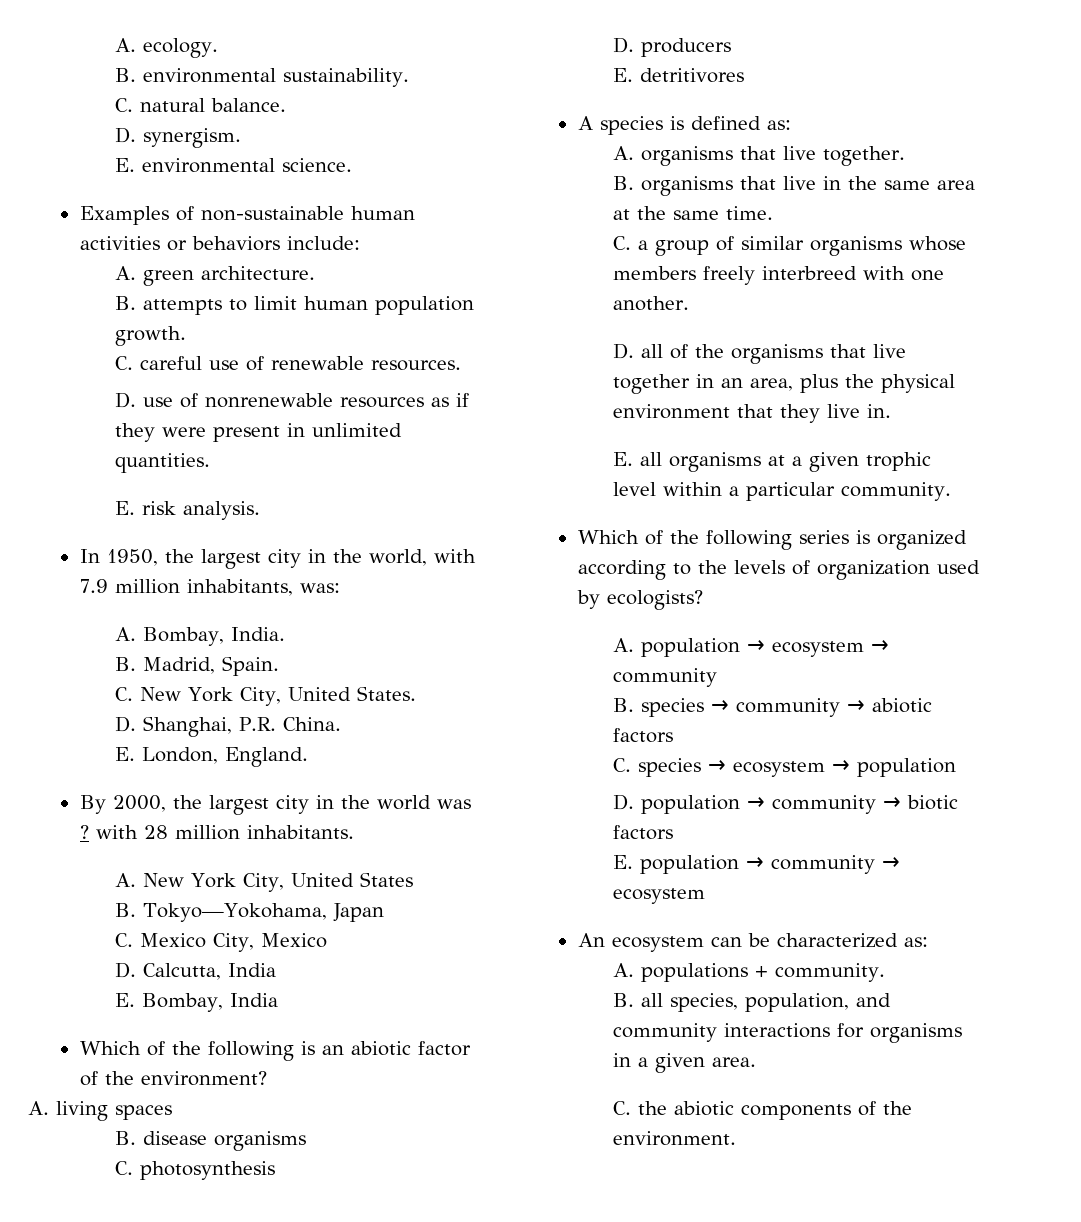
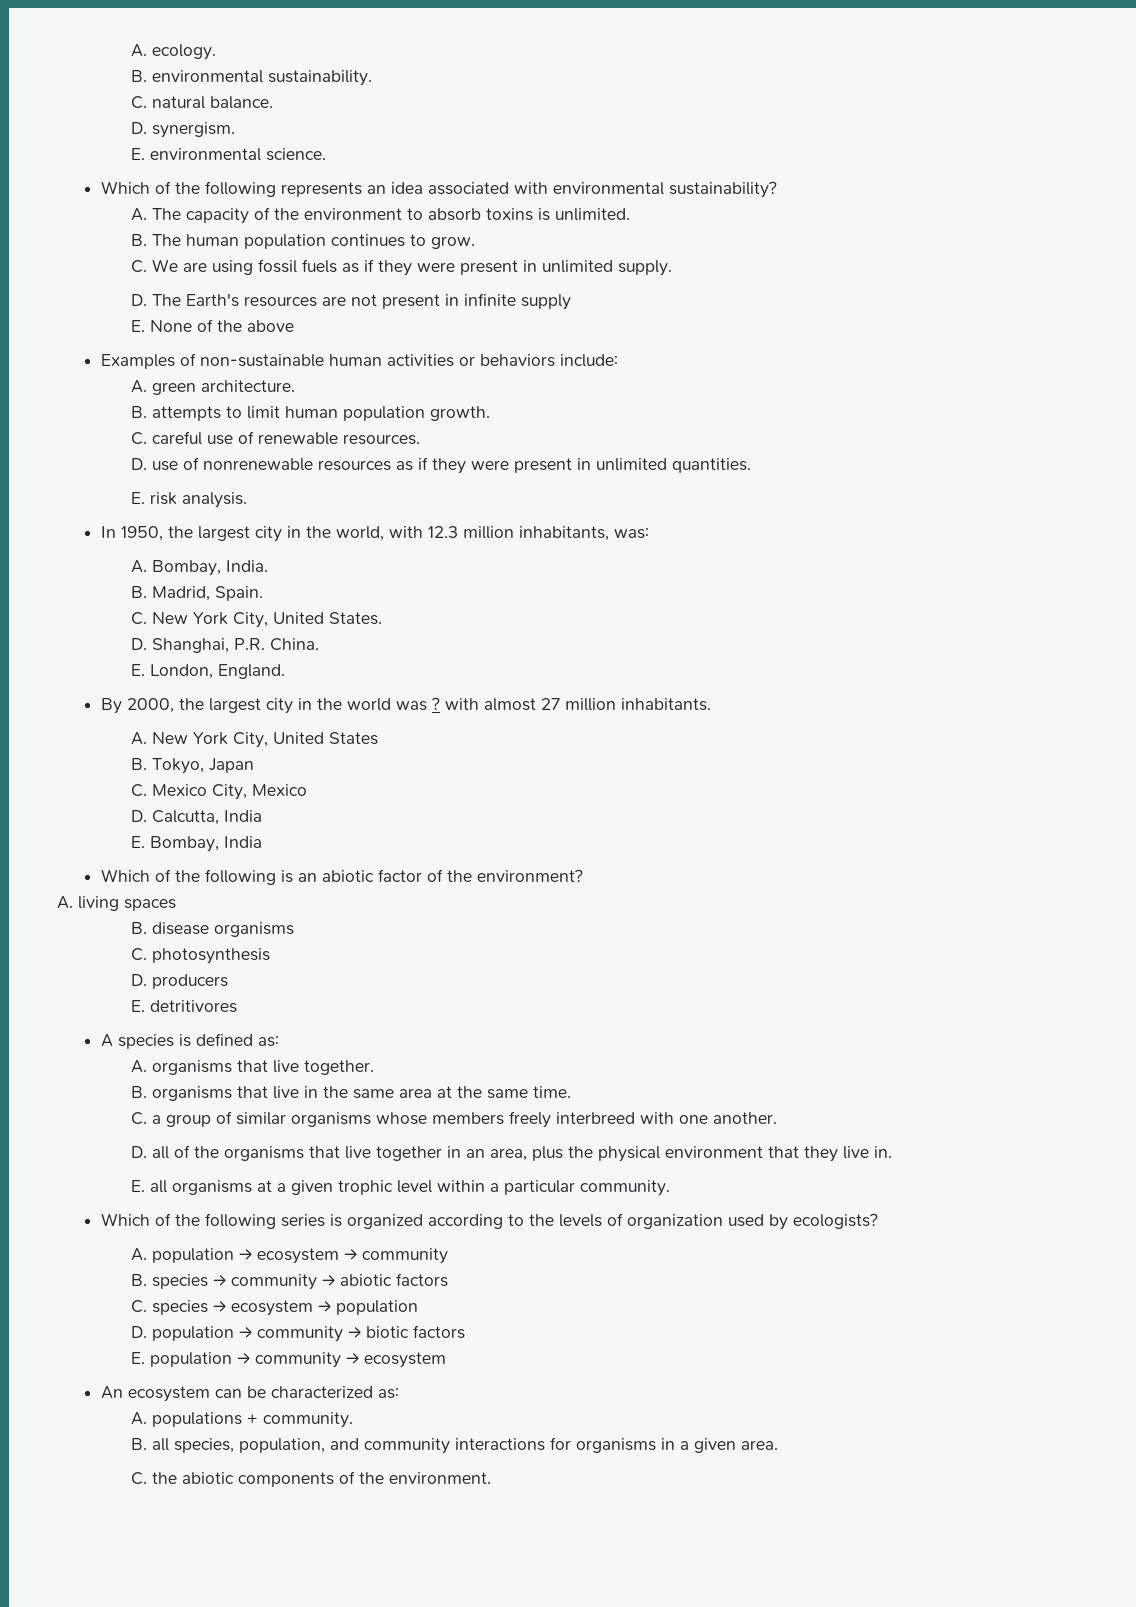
(353, 165) none -> [101,181,778,198] [131,207,631,224] [131,234,476,249] [131,259,673,276] [131,293,572,310] [131,319,295,332] // Which of the following represents an idea associated with environmental sustainability? // A. The capacity of the environment to absorb toxins is unlimited. // B. The human population continues to grow. // C. We are using fossil fuels as if they were present in unlimited supply. // D. The Earth's resources are not present in infinite supply // E. None of the above
[79,579,108,593] 7.9 -> [428,526,459,538] 12.3
[143,825,168,839] 28 -> [484,698,561,711] almost 27
[143,903,328,922] Tokyo—Yokohama, -> [152,758,205,774] Tokyo,

